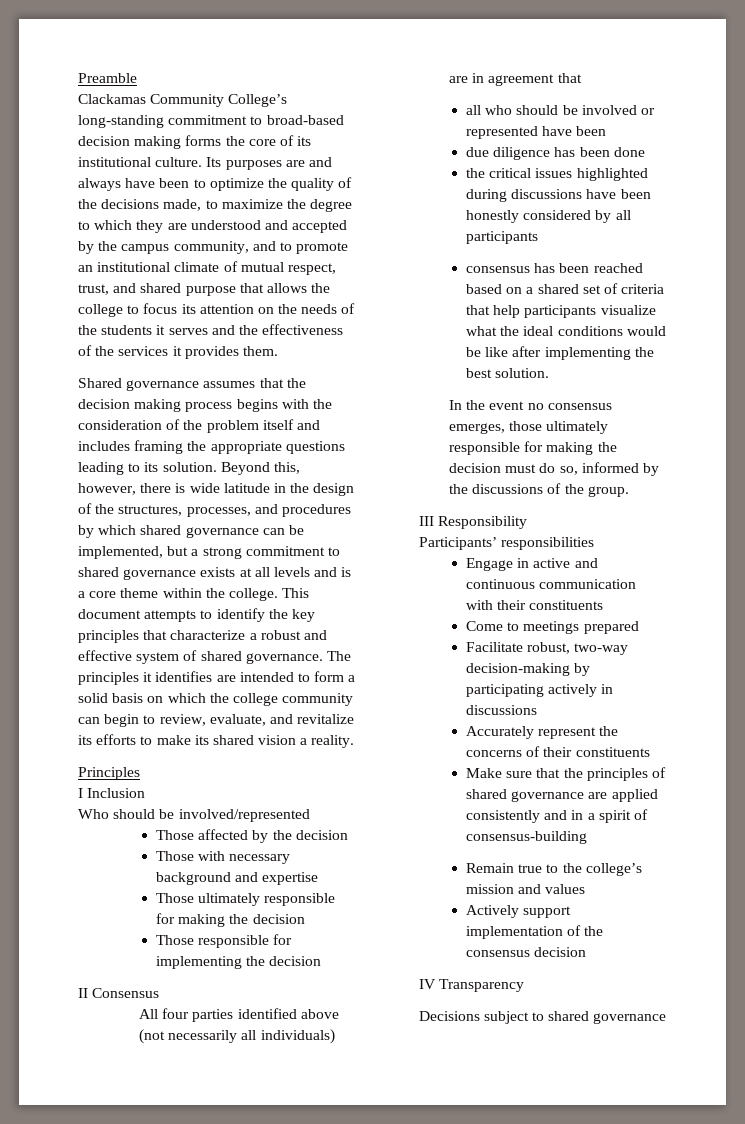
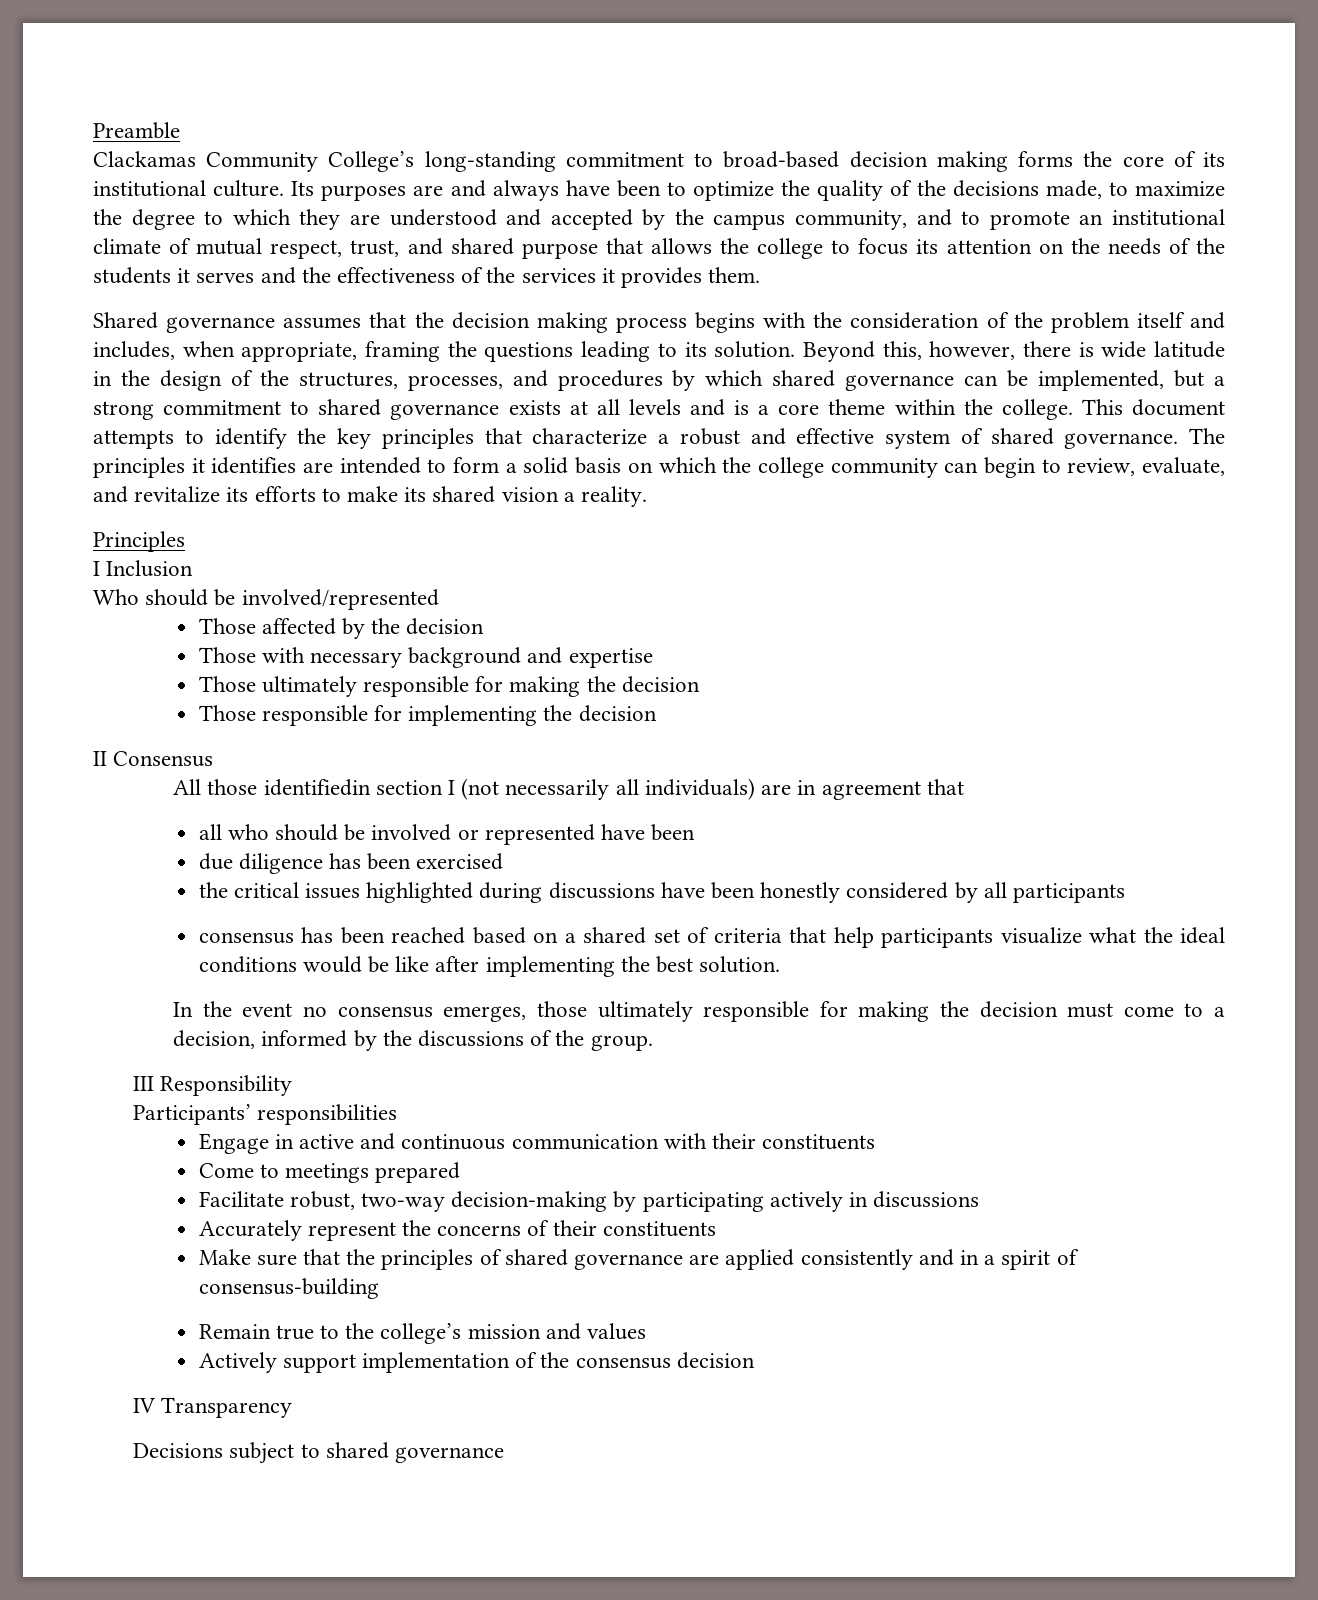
[78,441,130,451] includes -> [93,341,358,362] includes, when appropriate,
[210,441,282,454] appropriate -> (477, 349) none
[162,1008,339,1022] four parties identified above -> [207,779,456,796] those identifiedin section I
[613,147,645,157] done -> [416,853,504,870] exercised
[539,463,578,475] do so, -> [1123,1003,1225,1017] [173,1030,256,1049] come to a decision,

